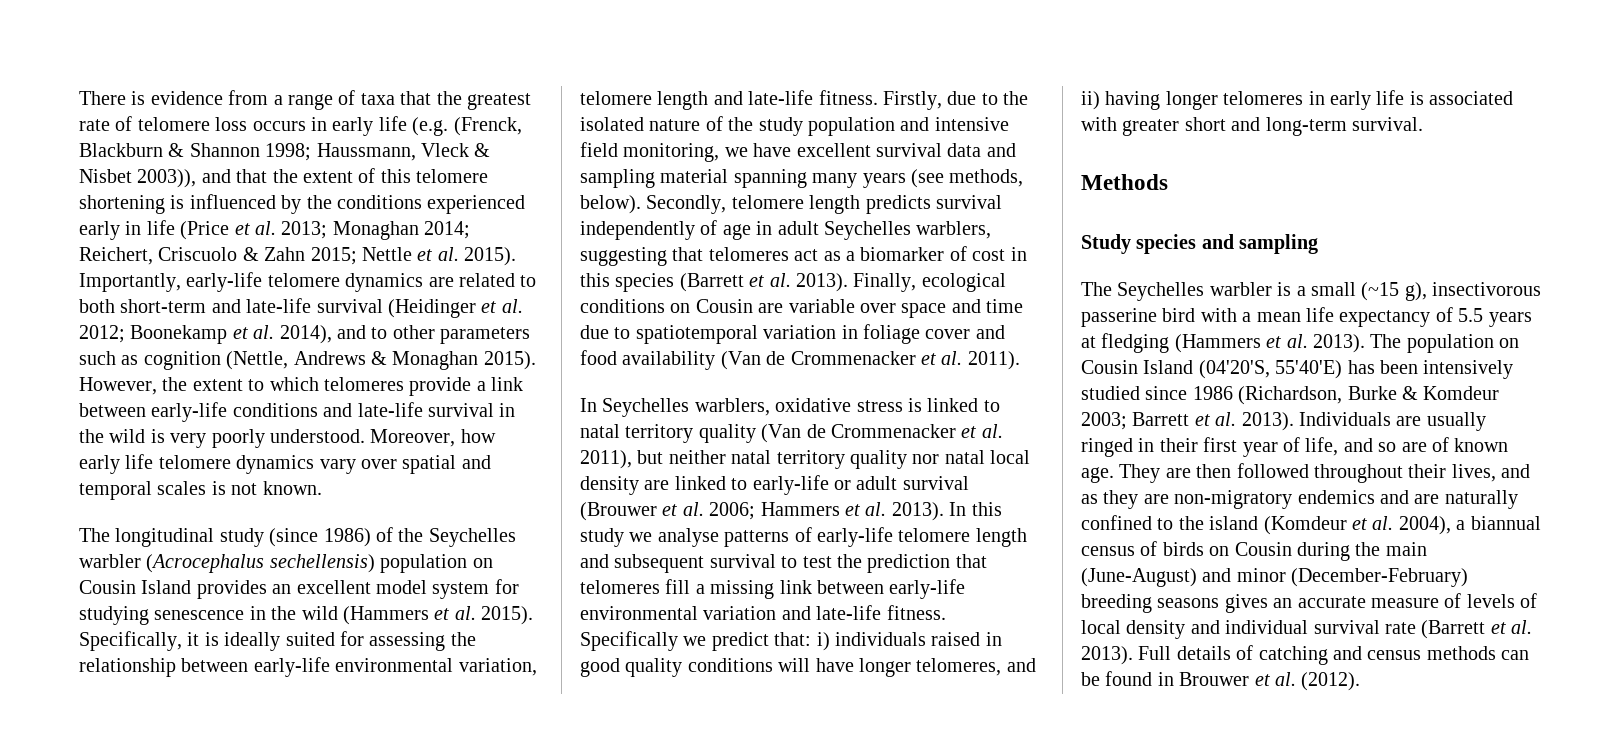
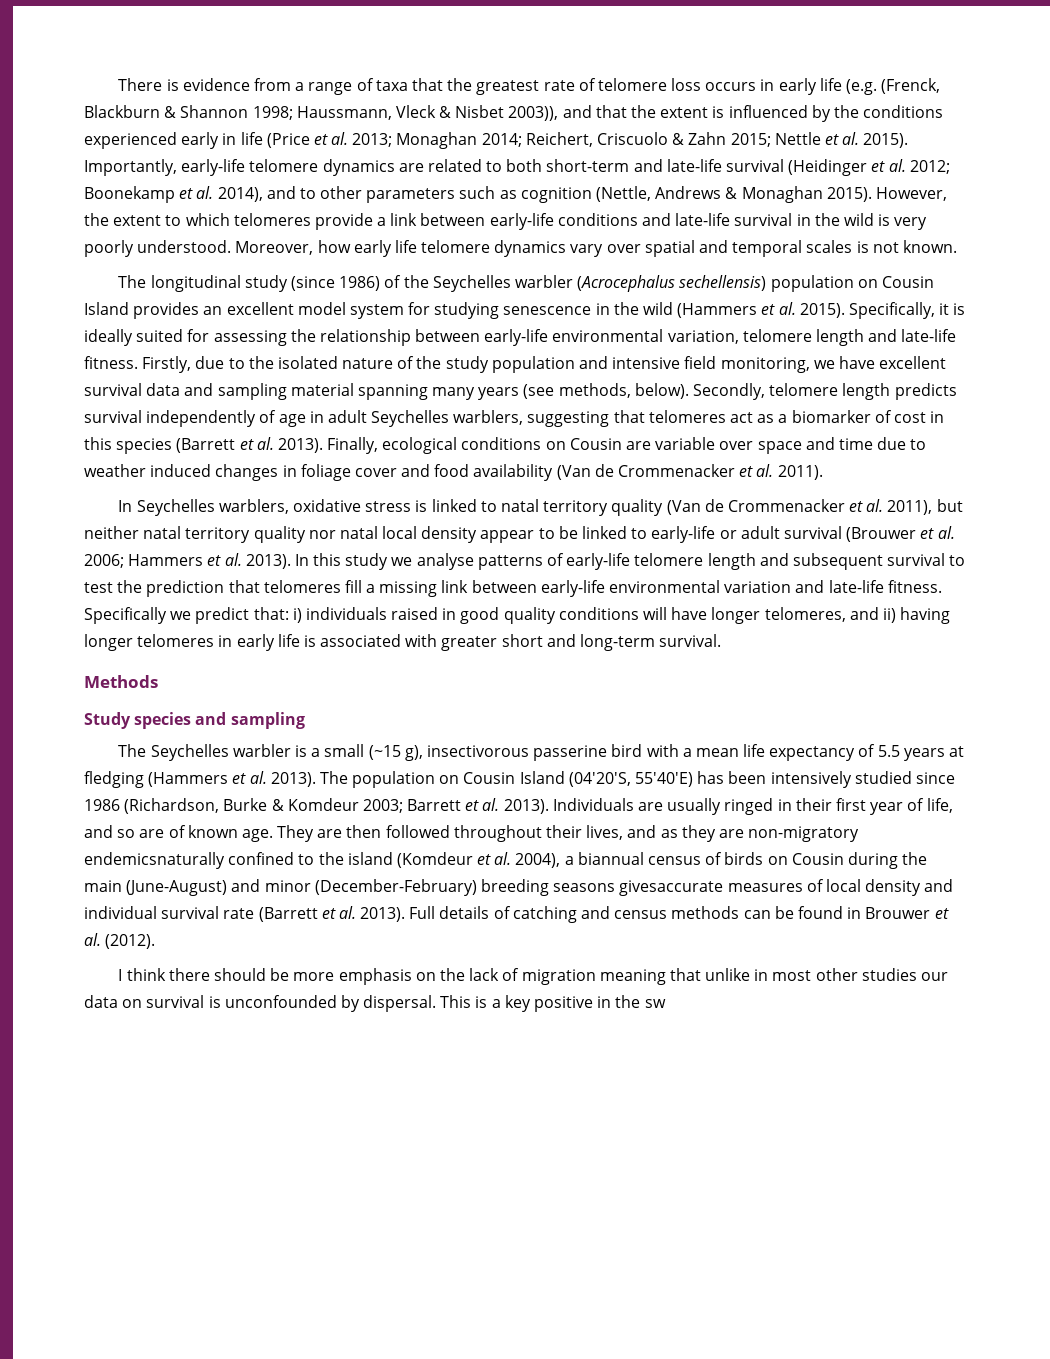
[358,168,489,183] [79,195,165,214] of this telomere shortening -> (709, 112) none
[635,325,837,344] spatiotemporal variation -> [84,464,279,481] weather induced changes
[644,480,670,490] are -> [480,526,578,543] appear to be
[1297,490,1518,509] endemics and are naturally -> [84,852,225,869] endemicsnaturally
[1224,593,1515,613] gives an accurate measure of levels -> [619,880,803,896] givesaccurate measures
(1361, 681) none -> [118,968,948,985] [84,995,666,1012] // I think there should be more emphasis on the lack of migration meaning that unlike in most other studies our data on survival is unconfounded by dispersal. This is a key positive in the sw

